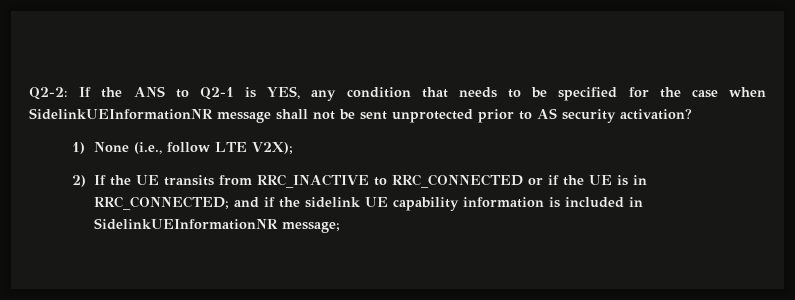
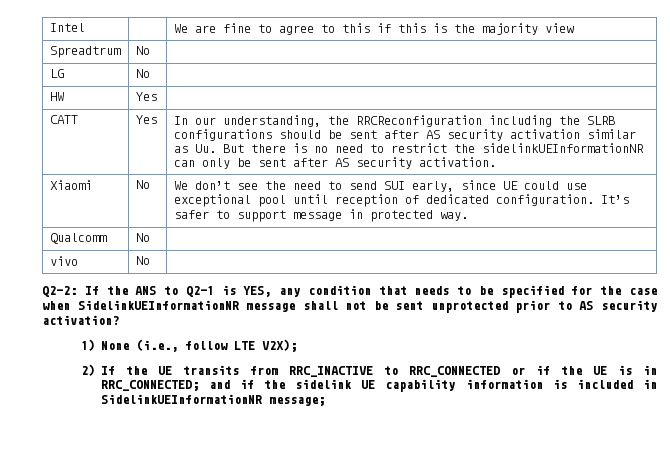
(29, 93) none -> [49,23,85,32] [173,23,574,35] [49,46,121,58] [135,46,150,55] [49,69,64,78] [135,69,150,78] [49,92,64,101] [135,92,157,101] [49,115,78,124] [135,115,157,124] [173,115,615,127] [173,129,636,141] [173,143,644,153] [173,157,496,169] [49,180,92,190] [135,180,150,189] [173,180,587,192] [173,194,629,207] [173,209,468,222] [49,233,107,244] [135,233,150,242] [49,256,78,266] [135,256,150,265] Intel | | We are fine to agree to this if this is the majority view // Spreadtrum | No | // LG | No | // HW | Yes | // CATT | Yes | In our understanding, the RRCReconfiguration including the SLRB configurations should be sent after AS security activation similar as Uu. But there is no need to restrict the sidelinkUEInformationNR can only be sent after AS security activation. // Xiaomi | No | We don’t see the need to send SUI early, since UE could use exceptional pool until reception of dedicated configuration. It’s safer to support message in protected way. // Qualcomm | No | // vivo | No | //

